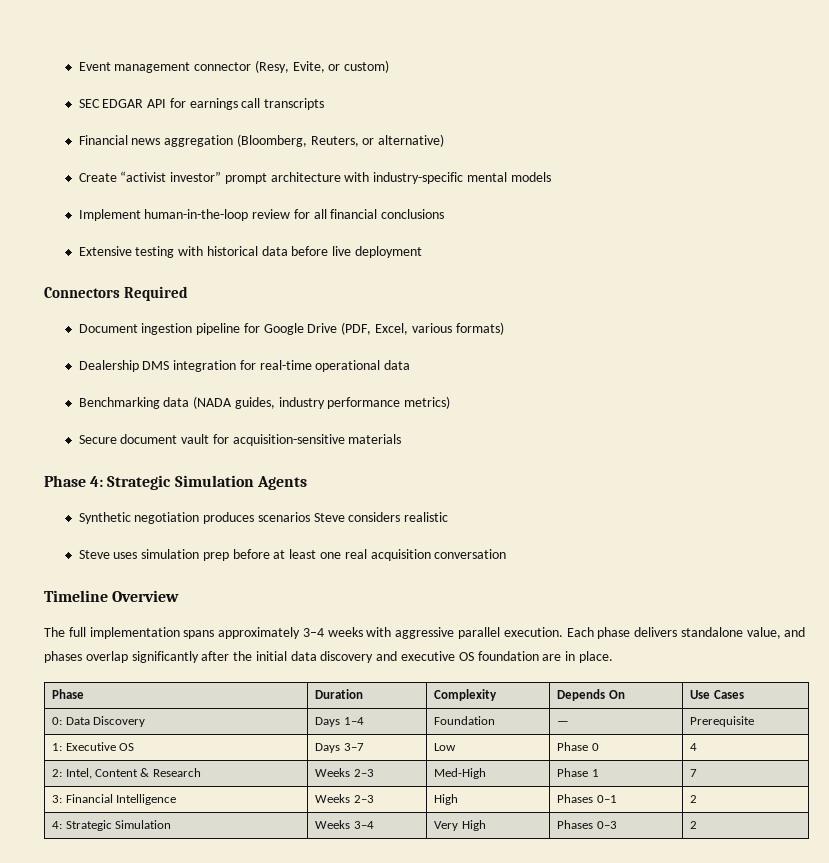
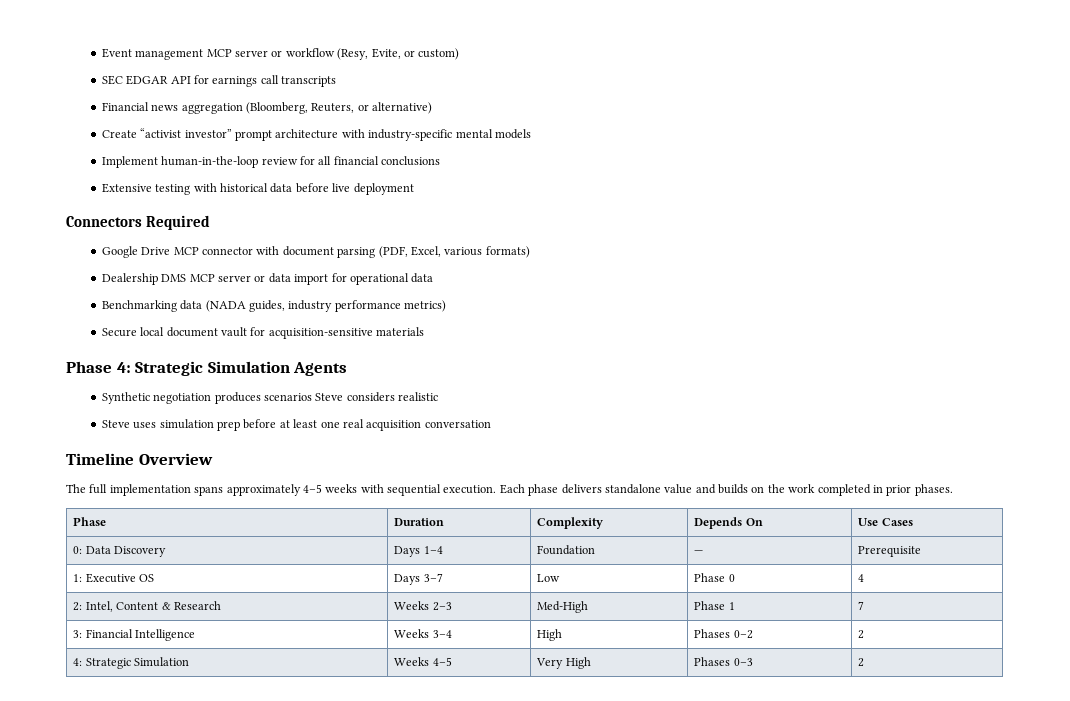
[194,62,252,71] connector -> [206,48,335,57] MCP server or workflow
[78,323,338,335] Document ingestion pipeline for Google Drive -> [101,246,376,258] Google Drive MCP connector with document parsing
[173,360,312,372] integration for real-time -> [189,273,347,285] MCP server or data import for
(117, 439) none -> [140,327,165,336] local
[302,628,324,637] 3–4 -> [302,484,322,493] 4–5
[395,627,501,639] aggressive parallel -> [387,484,441,496] sequential
[746,627,806,639] [44,651,613,663] value, and phases overlap significantly after the initial data discovery and executive OS foundation are in place. -> [664,484,953,496] value and builds on the work completed in prior phases.
[353,795,374,803] [434,794,459,805] [557,794,617,803] 2–3 | High | Phases 0–1 -> [432,630,452,638] [537,629,563,641] [694,629,753,639] 3–4 | High | Phases 0–2
[353,821,374,829] 3–4 -> [432,657,452,666] 4–5

